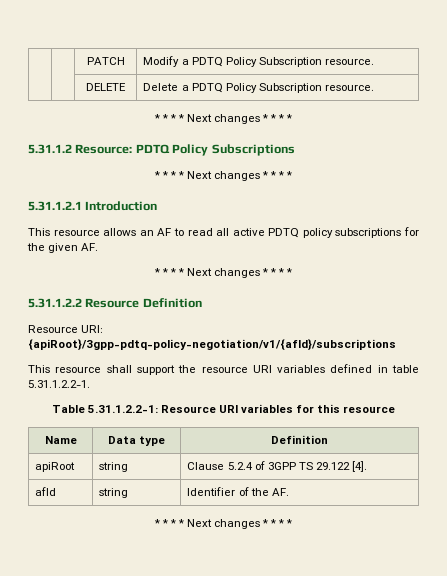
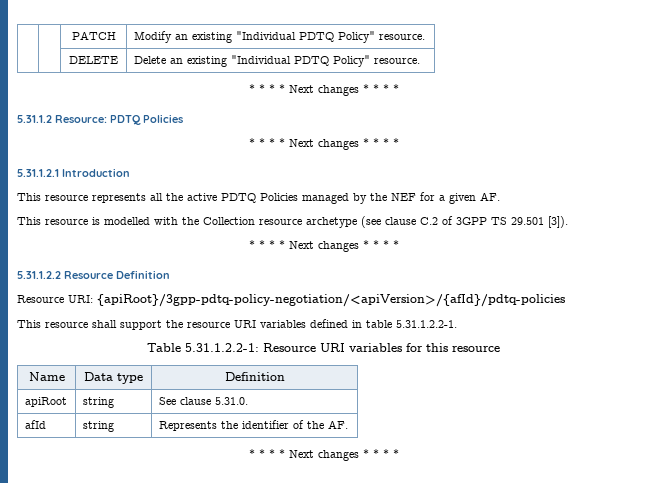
[181,57,374,67] [86,83,126,91] [143,83,322,93] a PDTQ Policy Subscription resource. // | | DELETE | Delete a PDTQ Policy Subscription -> [174,31,425,43] [69,56,118,64] [133,55,370,67] an existing "Individual PDTQ Policy" resource. // | | DELETE | Delete an existing "Individual PDTQ Policy"
[172,144,295,156] Policy Subscriptions -> [143,114,183,123] Policies
[103,227,419,238] [27,243,99,253] allows an AF to read all active PDTQ policy subscriptions for the given AF. -> [92,192,500,204] [17,216,568,228] represents all the active PDTQ Policies managed by the NEF for a given AF. // This resource is modelled with the Collection resource archetype (see clause C.2 of 3GPP TS 29.501 [3]).
[28,339,396,350] {apiRoot}/3gpp-pdtq-policy-negotiation/v1/{afId}/subscriptions -> [97,294,565,307] {apiRoot}/3gpp-pdtq-policy-negotiation/<apiVersion>/{afId}/pdtq-policies
[187,461,368,472] Clause 5.2.4 of 3GPP TS 29.122 [4]. -> [158,397,248,405] See clause 5.31.0.
[187,487,236,496] Identifier -> [158,420,289,431] Represents the identifier

